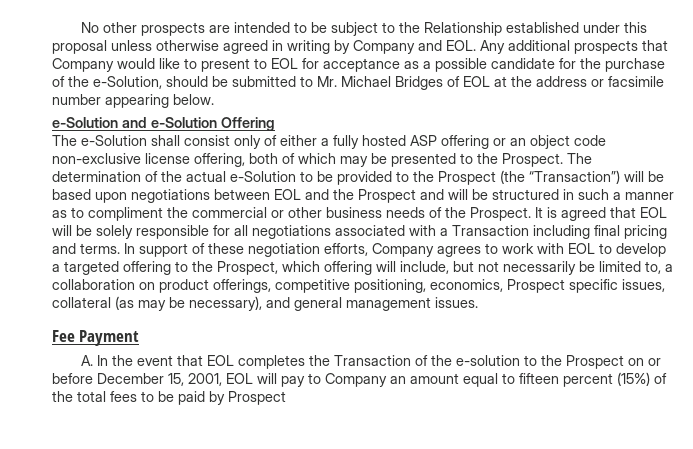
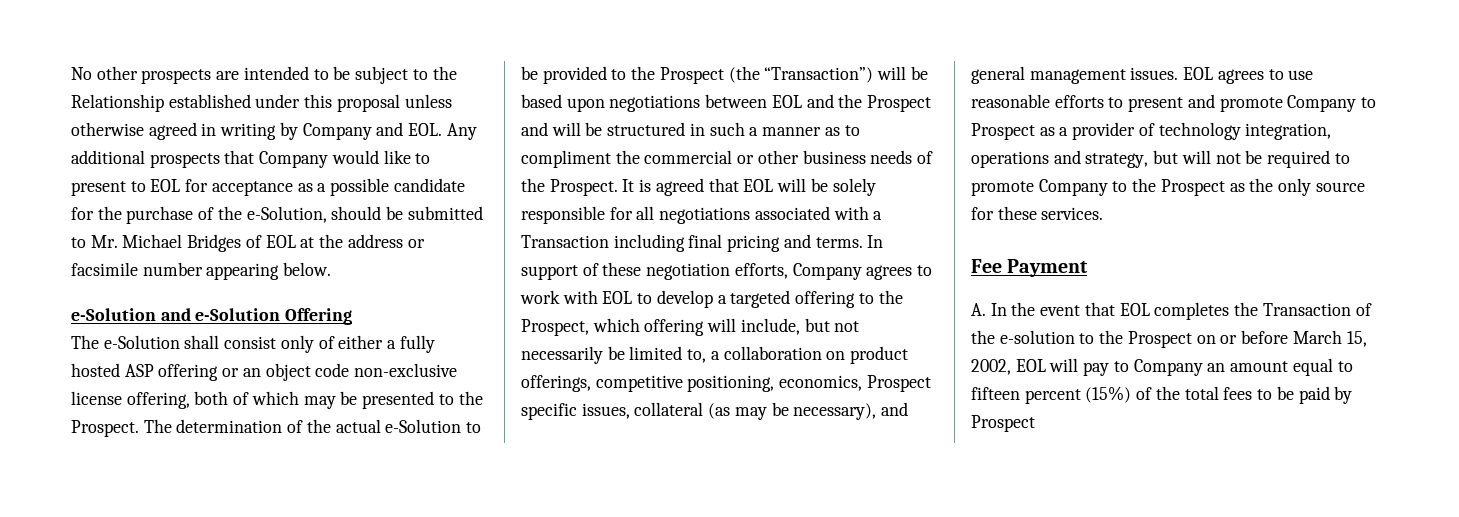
(478, 302) none -> [1183,67,1314,84] [971,94,1377,112] [971,122,1332,140] [971,150,1350,168] [971,178,1365,196] [971,206,1104,220] EOL agrees to use reasonable efforts to present and promote Company to Prospect as a provider of technology integration, operations and strategy, but will not be required to promote Company to the Prospect as the only source for these services.
[97,373,222,386] December 15, 2001, -> [1292,330,1367,347] [971,359,1011,375] March 15, 2002,

